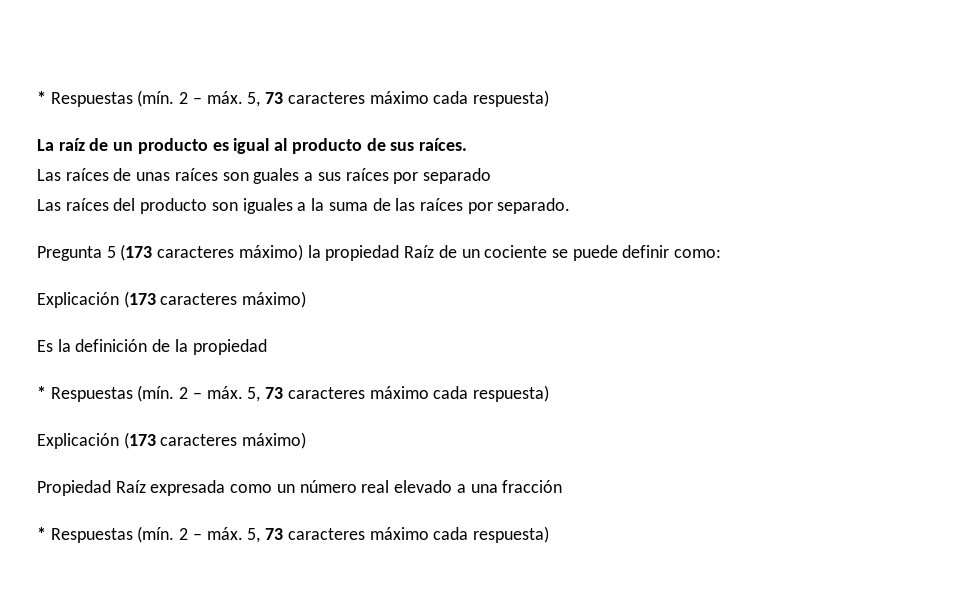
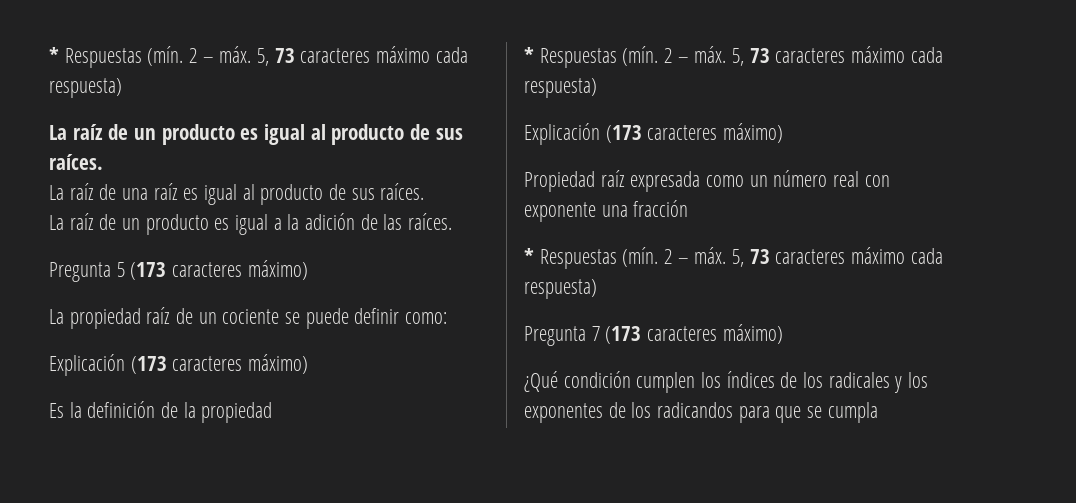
[37,168,491,184] [37,198,293,214] Las raíces de unas raíces son guales a sus raíces por separado // Las raíces del producto son iguales -> [49,183,425,205] [49,213,269,235] La raíz de una raíz es igual al producto de sus raíces. // La raíz de un producto es igual
[328,202,368,211] suma -> [305,213,356,230] adición
[419,198,571,214] raíces por separado. -> [408,213,453,230] raíces.
[307,245,435,261] la propiedad Raíz -> [49,307,171,329] // La propiedad raíz
[115,480,146,493] Raíz -> [600,170,625,187] raíz
[394,480,466,493] elevado a -> [864,175,890,187] [524,202,596,222] con exponente
(549, 534) none -> [524,324,783,346] [524,371,929,393] [524,402,878,423] // Pregunta 7 (173 caracteres máximo) // ¿Qué condición cumplen los índices de los radicales y los exponentes de los radicandos para que se cumpla

